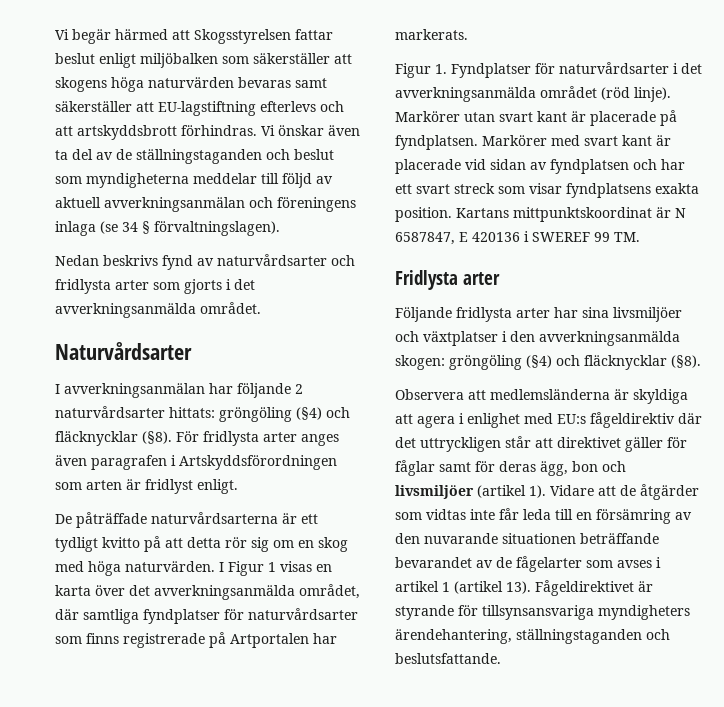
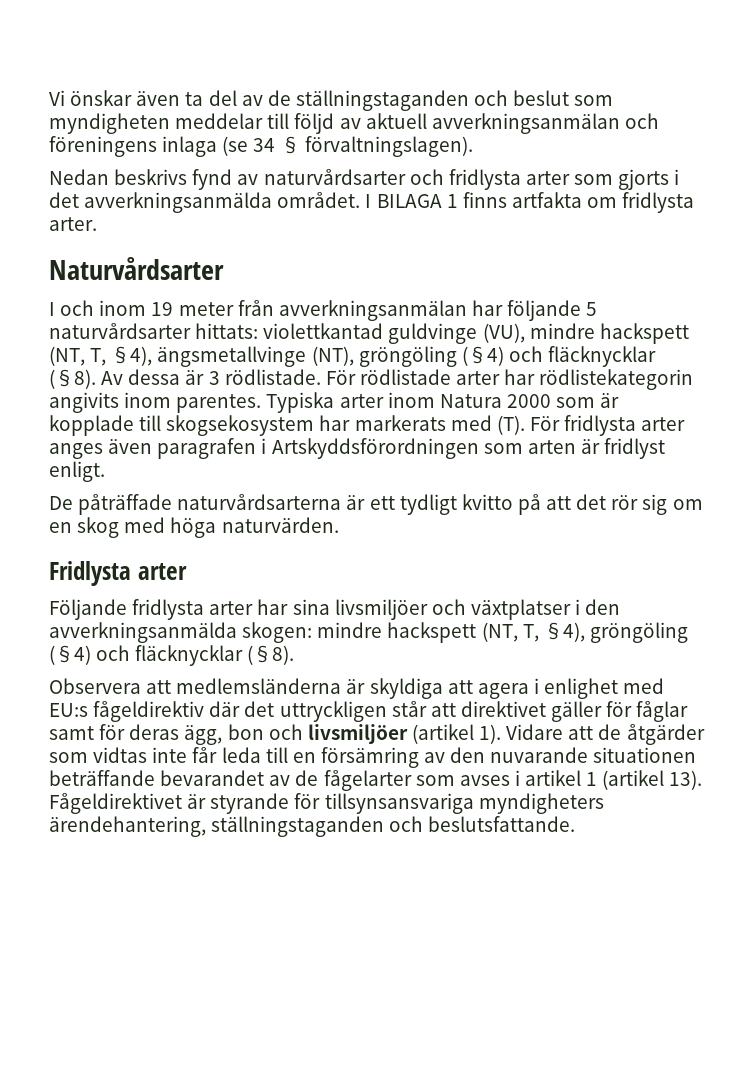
[55,29,333,44] [55,53,352,68] [55,77,327,92] [55,101,344,116] [55,125,275,140] Vi begär härmed att Skogsstyrelsen fattar beslut enligt miljöbalken som säkerställer att skogens höga naturvärden bevaras samt säkerställer att EU-lagstiftning efterlevs och att artskyddsbrott förhindras. Vi -> [49,90,65,106] Vi
[86,173,189,188] myndigheterna -> [49,113,170,134] myndigheten
[55,342,192,360] [55,384,60,394] // Naturvårdsarter // I -> [365,192,695,213] [49,217,97,231] [49,257,224,280] [49,300,274,316] I BILAGA 1 finns artfakta om fridlysta arter. // Naturvårdsarter // I och inom 19 meter från
[295,384,303,394] 2 -> [586,302,598,316] 5
[219,407,350,422] [55,431,172,446] gröngöling (§4) och fläcknycklar (§8). -> [263,323,689,344] [49,346,657,367] [49,369,694,390] [49,392,620,413] [49,415,525,436] violettkantad guldvinge (VU), mindre hackspett (NT, T, §4), ängsmetallvinge (NT), gröngöling (§4) och fläcknycklar (§8). Av dessa är 3 rödlistade. För rödlistade arter har rödlistekategorin angivits inom parentes. Typiska arter inom Natura 2000 som är kopplade till skogsekosystem har markerats med (T).
[187,537,221,548] detta -> [576,494,607,510] det
[219,561,332,576] [55,584,360,600] [55,608,358,624] [55,632,337,648] [395,29,468,40] [395,62,702,78] [395,86,671,102] [395,110,677,126] [395,135,671,150] [395,159,685,174] [395,183,699,198] [395,207,686,222] [395,231,640,245] I Figur 1 visas en karta över det avverkningsanmälda området, där samtliga fyndplatser för naturvårdsarter som finns registrerade på Artportalen har markerats. // Figur 1. Fyndplatser för naturvårdsarter i det avverkningsanmälda området (röd linje). Markörer utan svart kant är placerade på fyndplatsen. Markörer med svart kant är placerade vid sidan av fyndplatsen och har ett svart streck som visar fyndplatsens exakta position. Kartans mittpunktskoordinat är N 6587847, E 420136 i SWEREF 99 TM. -> (339, 525) none
(445, 362) none -> [317,622,585,643] mindre hackspett (NT, T, §4),

